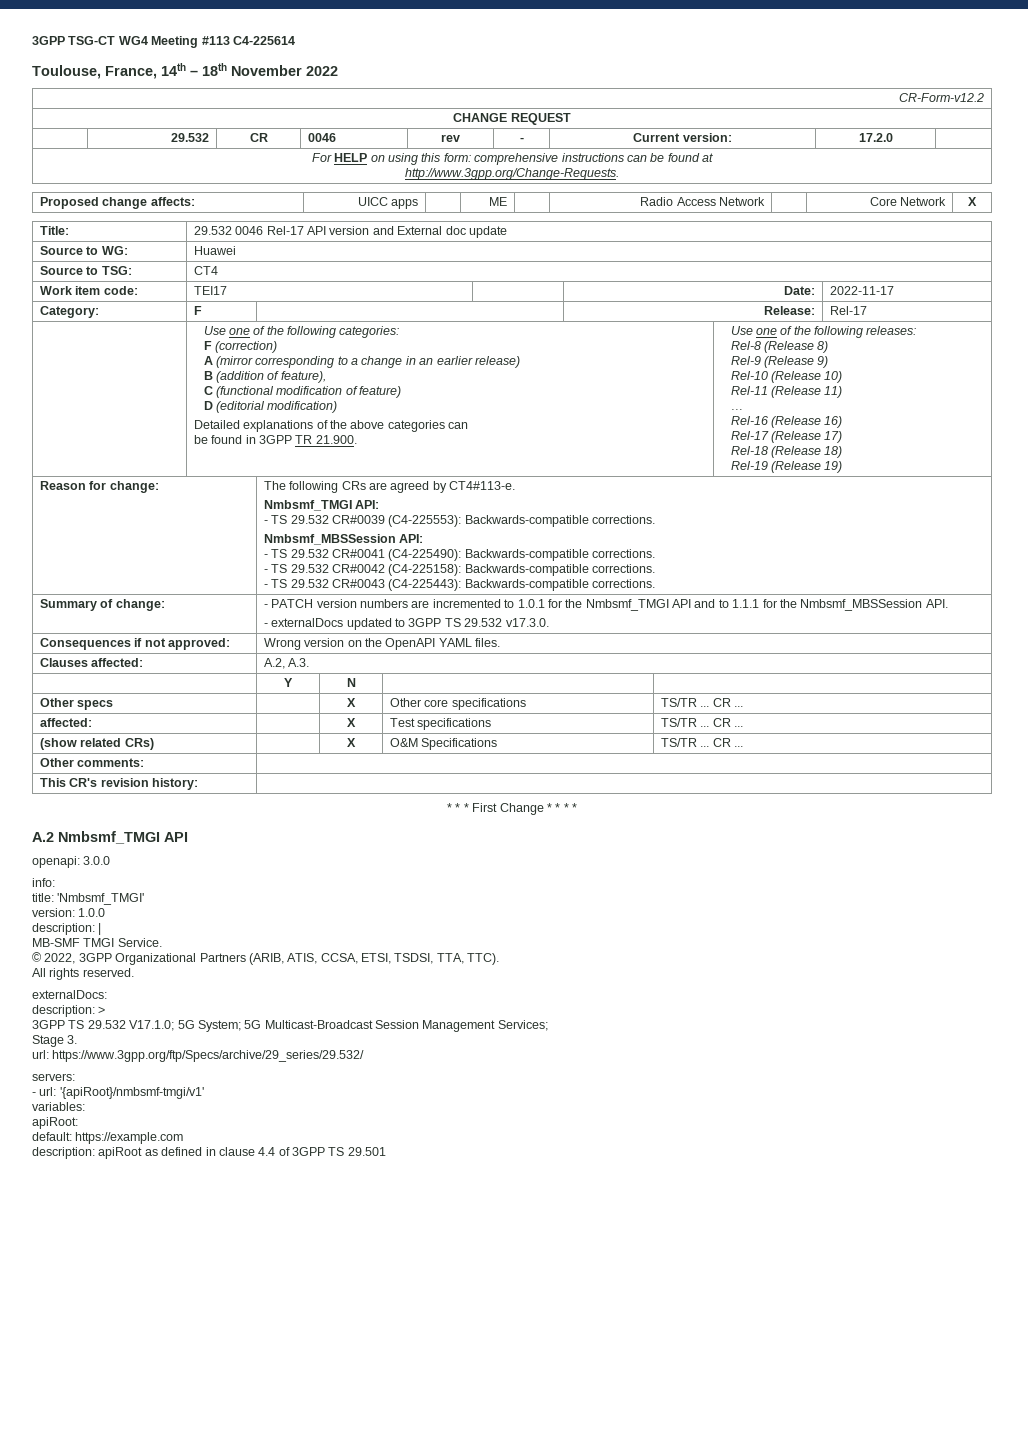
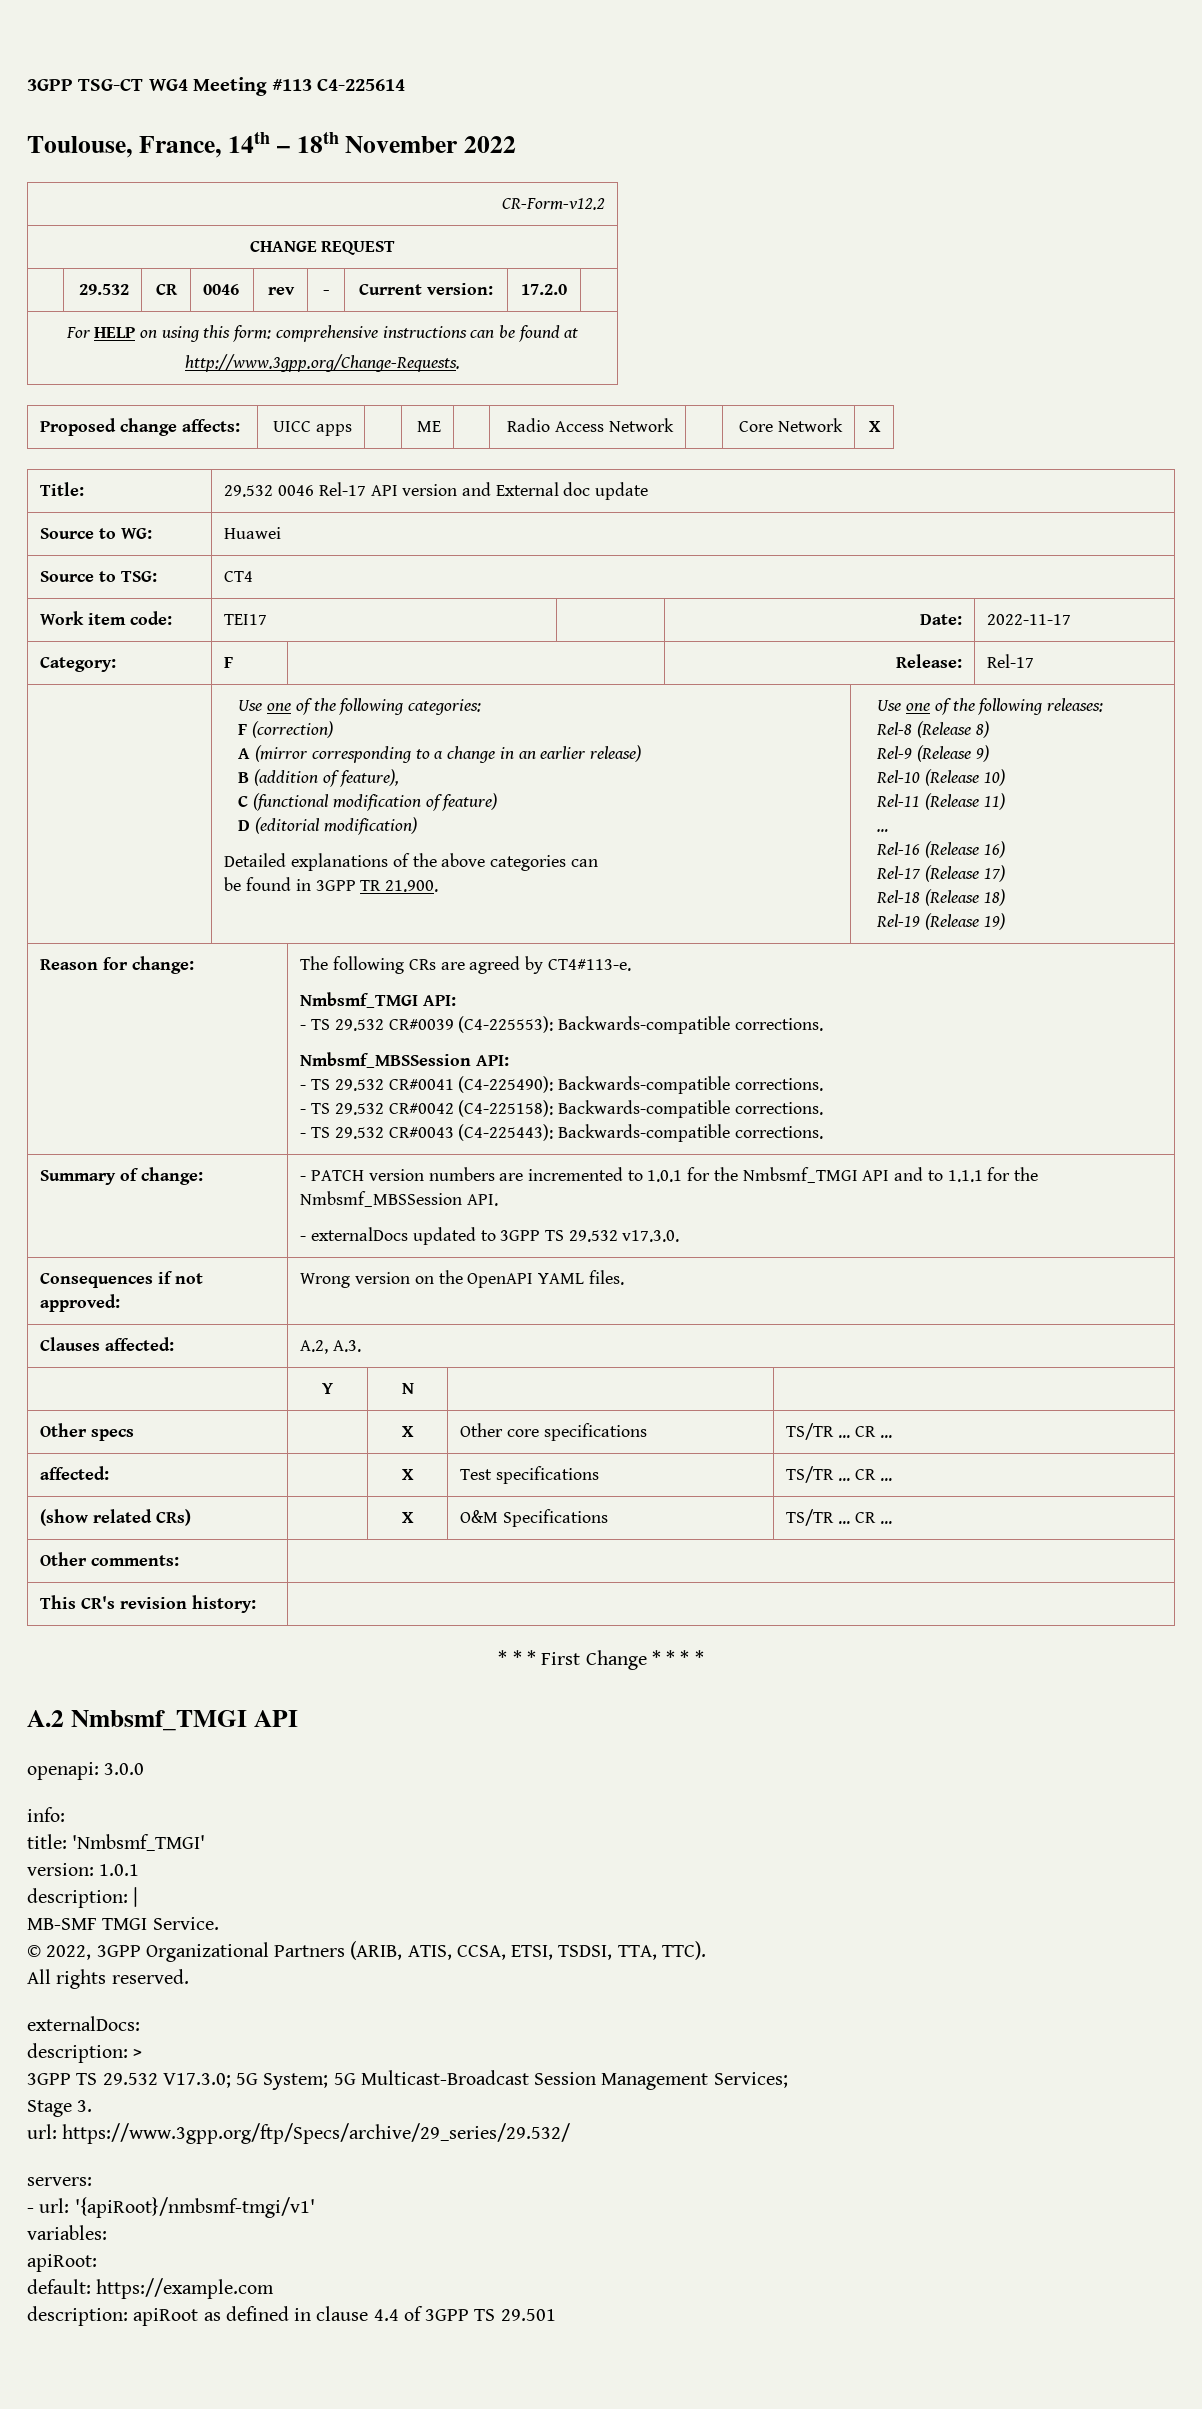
[78,908,106,917] 1.0.0 -> [99,1864,140,1876] 1.0.1
[129,1020,175,1031] V17.1.0; -> [162,2073,231,2088] V17.3.0;

